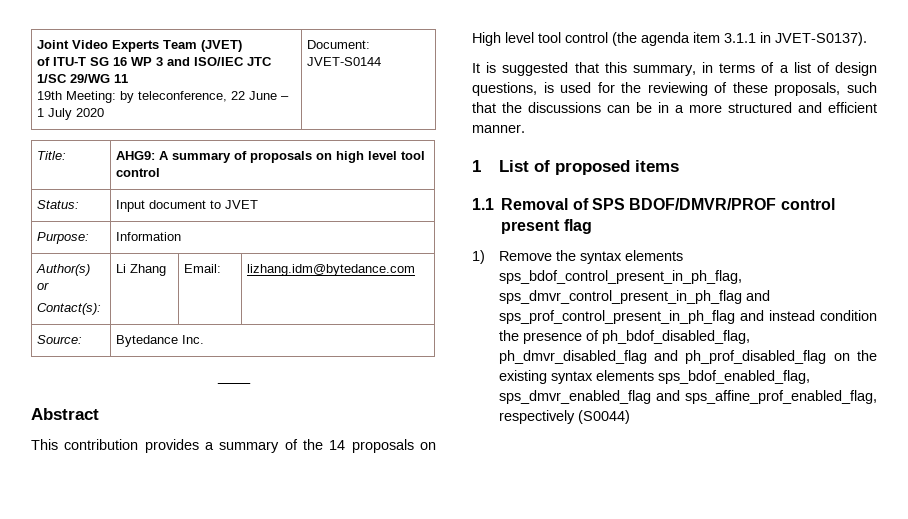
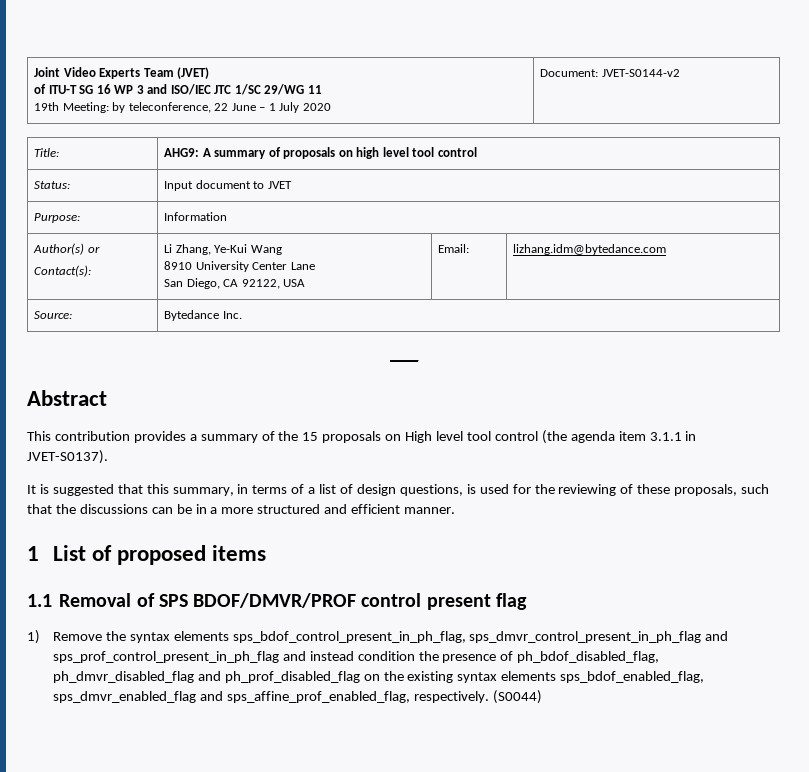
[307,57,382,66] JVET-S0144 -> [601,69,680,77] JVET-S0144-v2
[130,264,167,276] Zhang -> [175,244,282,255] [164,261,315,272] [164,278,306,289] Zhang, Ye-Kui Wang // 8910 University Center Lane // San Diego, CA 92122, USA
[329,440,346,450] 14 -> [302,432,319,441] 15
[498,410,575,424] respectively -> [413,691,489,703] respectively.

